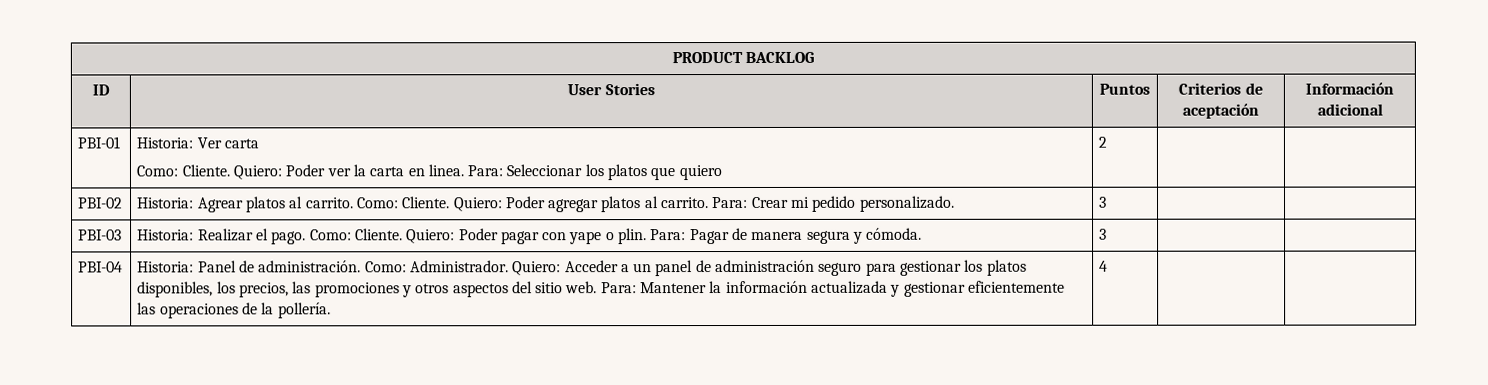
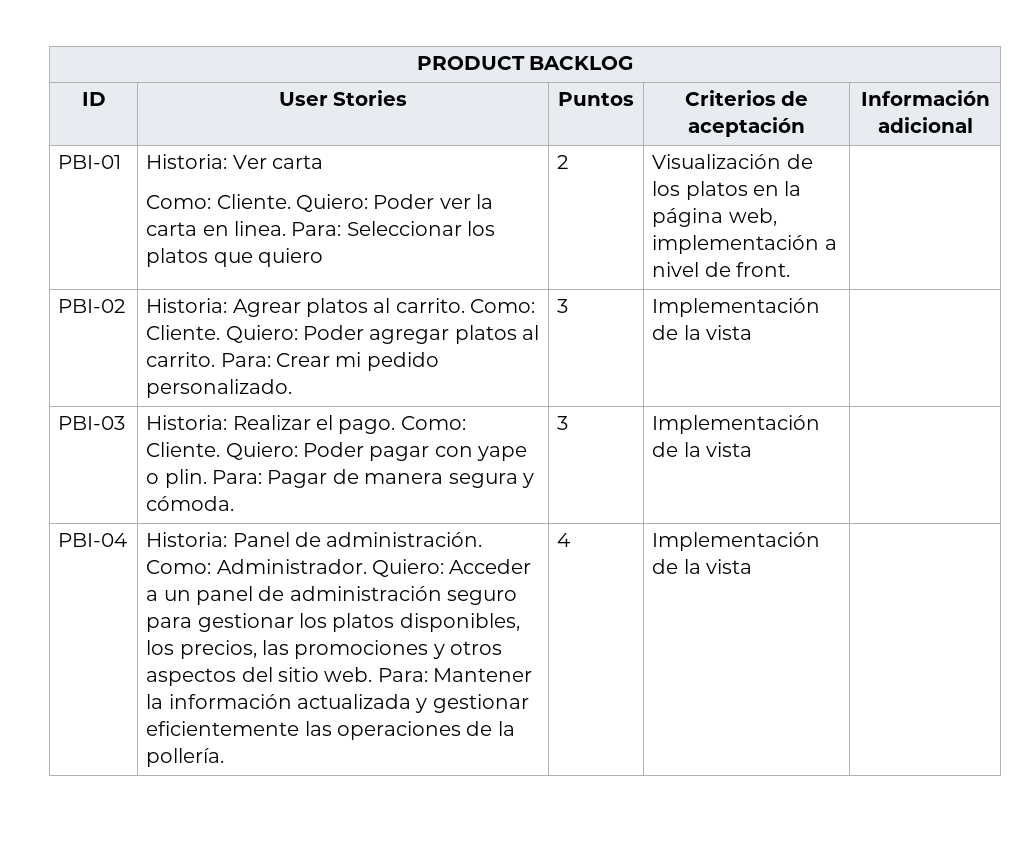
(1108, 142) none -> [652,154,813,169] [652,181,802,200] [652,208,777,227] [652,235,837,254] [652,262,790,277] Visualización de los platos en la página web, implementación a nivel de front.
(1108, 202) none -> [652,298,821,317] [652,325,752,340] Implementación de la vista
(1108, 234) none -> [652,415,821,434] [652,442,752,457] Implementación de la vista
(1109, 266) none -> [652,532,821,551] [652,559,752,574] Implementación de la vista

